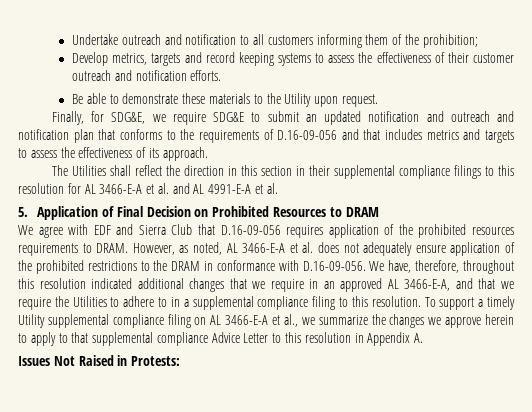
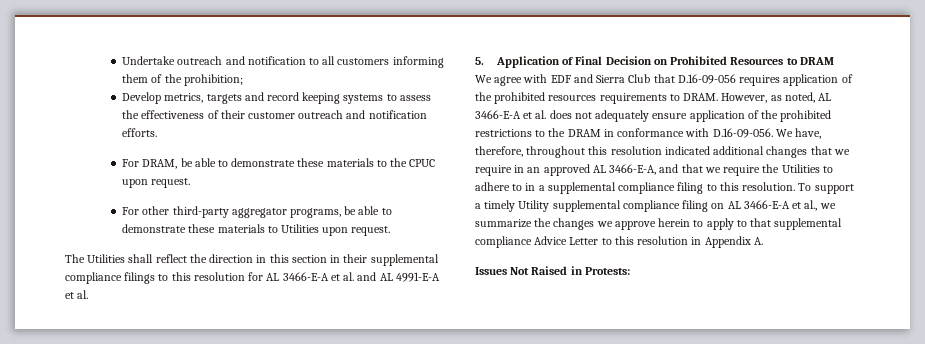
[72,94,84,104] Be -> [122,158,193,169] For DRAM, be
[284,93,378,107] [52,111,515,125] [18,129,515,143] [18,147,208,161] Utility upon request. // Finally, for SDG&E, we require SDG&E to submit an updated notification and outreach and notification plan that conforms to the requirements of D.16-09-056 and that includes metrics and targets to assess the effectiveness of its approach. -> [409,159,436,167] [122,178,191,188] [122,206,392,218] [122,224,391,236] CPUC upon request. // For other third-party aggregator programs, be able to demonstrate these materials to Utilities upon request.

